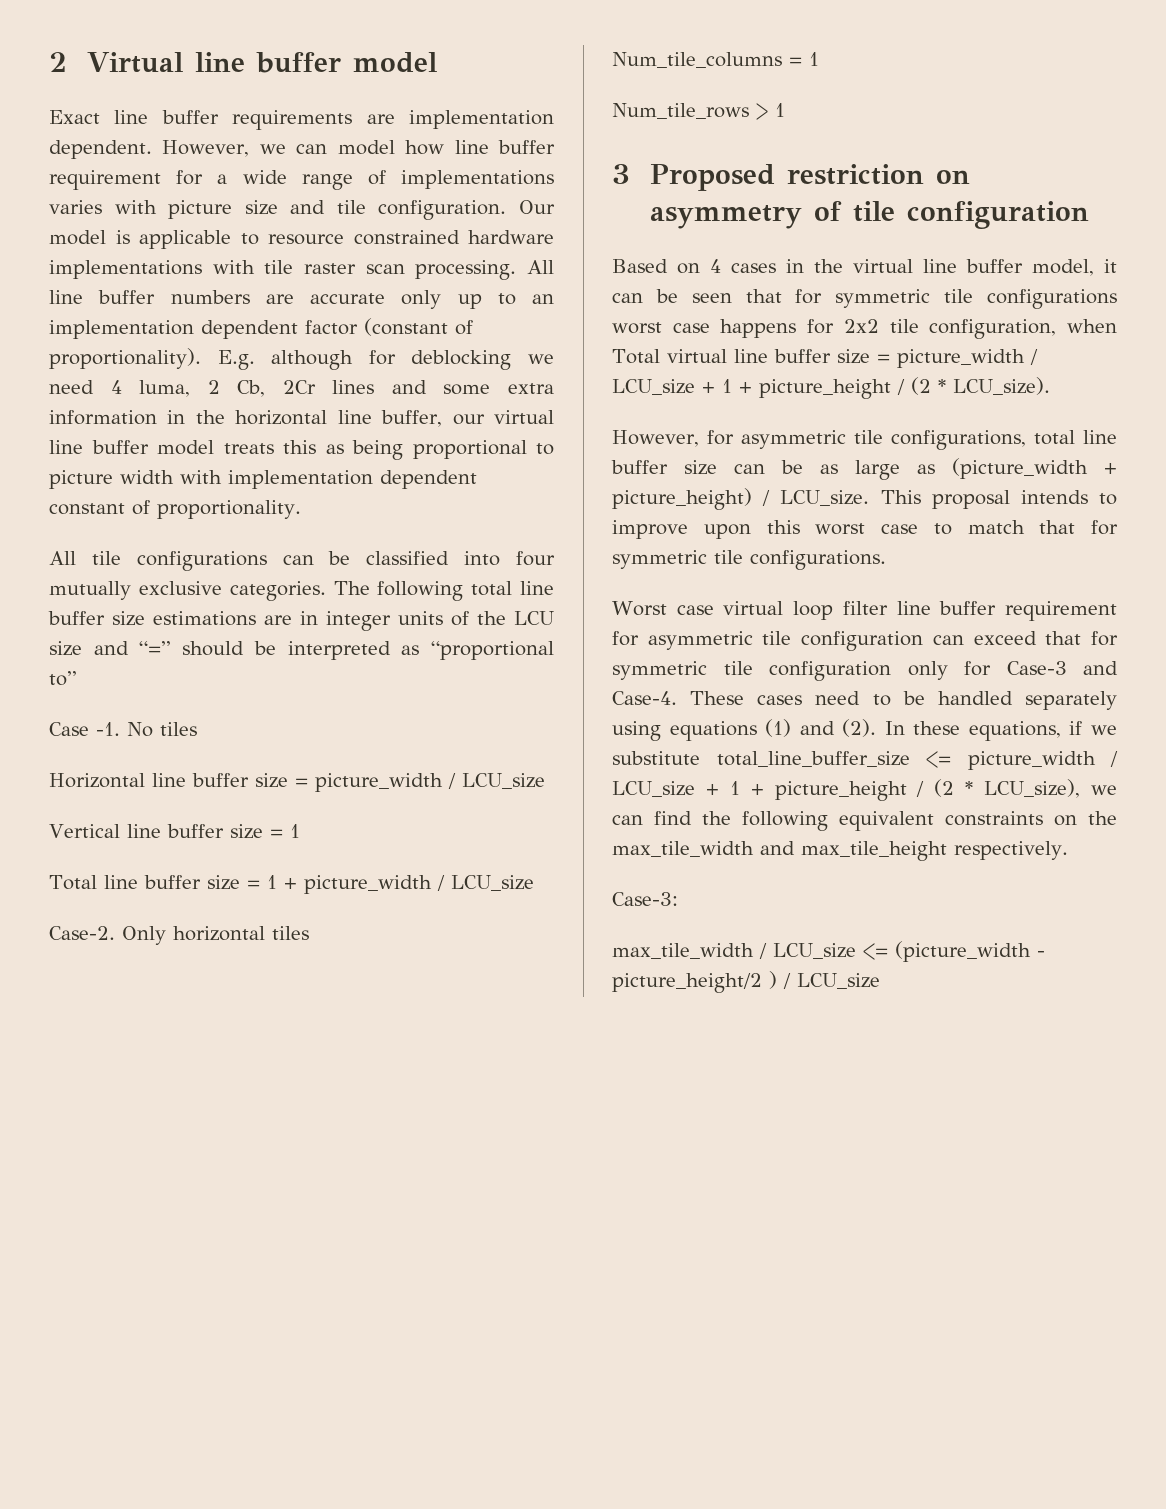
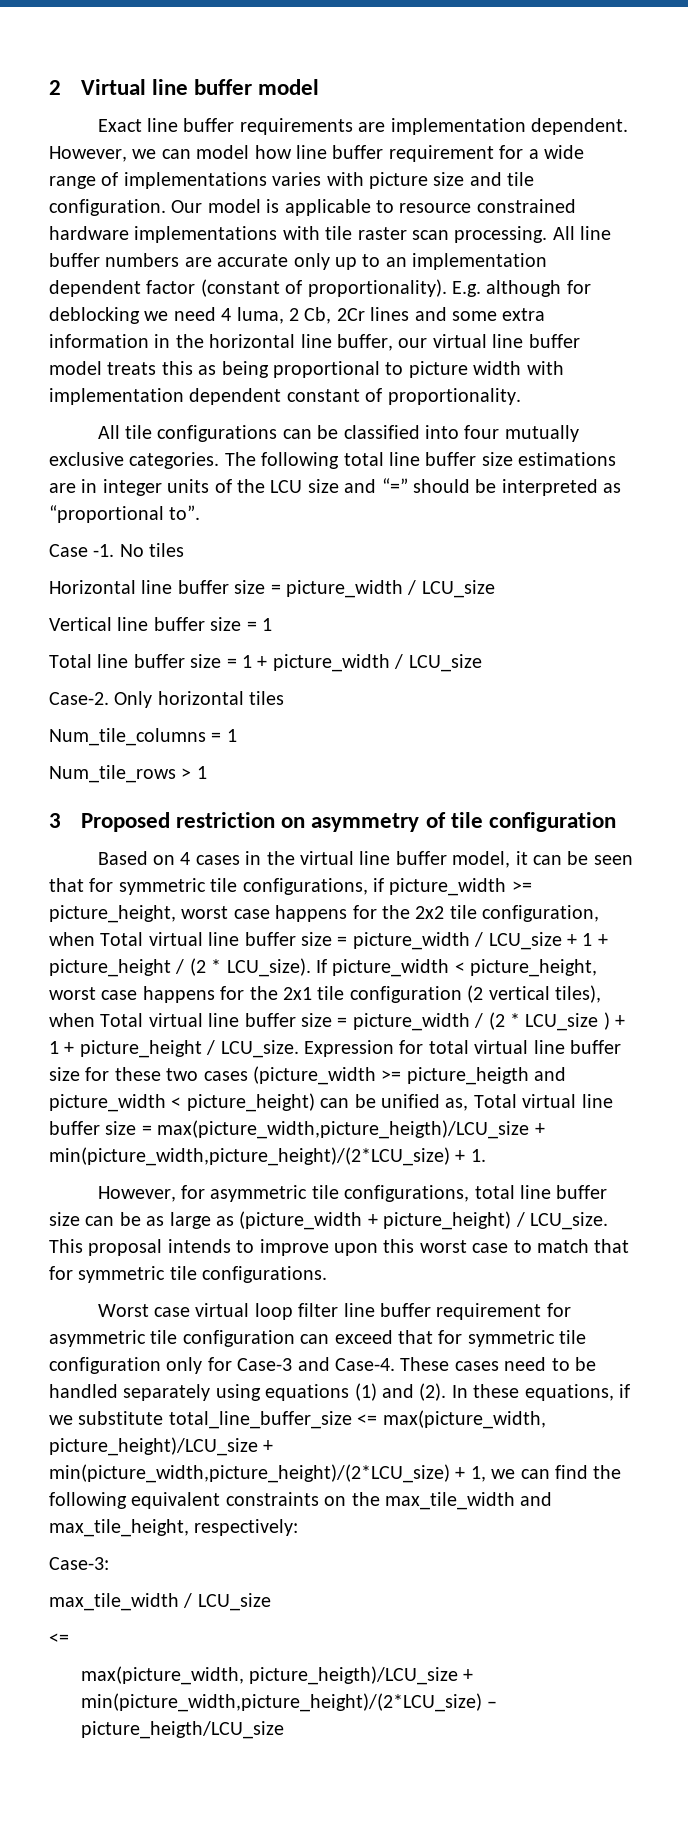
[49,671,76,686] to” -> [169,505,201,520] to”.
[987,289,1117,309] [612,319,835,338] configurations worst case happens for -> [242,878,532,896] [49,905,410,923] configurations, if picture_width >= picture_height, worst case happens for the
(1050, 386) none -> [316,959,598,977] [49,985,601,1003] [49,1012,626,1031] [49,1040,621,1058] [49,1066,567,1085] [49,1093,613,1112] [49,1120,545,1139] [49,1147,486,1166] If picture_width < picture_height, worst case happens for the 2x1 tile configuration (2 vertical tiles), when Total virtual line buffer size = picture_width / (2 * LCU_size ) + 1 + picture_height / LCU_size. Expression for total virtual line buffer size for these two cases (picture_width >= picture_heigth and picture_width < picture_height) can be unified as, Total virtual line buffer size = max(picture_width,picture_heigth)/LCU_size + min(picture_width,picture_height)/(2*LCU_size) + 1.
[967,751,1118,770] [612,779,1081,801] picture_width / LCU_size + 1 + picture_height / (2 * LCU_size), -> [382,1410,546,1429] [49,1437,274,1456] [49,1464,486,1483] max(picture_width, picture_height)/LCU_size + min(picture_width,picture_height)/(2*LCU_size) + 1,
[801,841,1068,861] max_tile_height respectively. -> [49,1519,299,1537] max_tile_height, respectively:
[863,941,1045,962] [612,971,880,993] <= (picture_width - picture_height/2 ) / LCU_size -> [49,1633,69,1644] [80,1666,474,1685] [80,1693,498,1712] [80,1721,284,1739] // <= // max(picture_width, picture_heigth)/LCU_size + min(picture_width,picture_height)/(2*LCU_size) – picture_heigth/LCU_size

